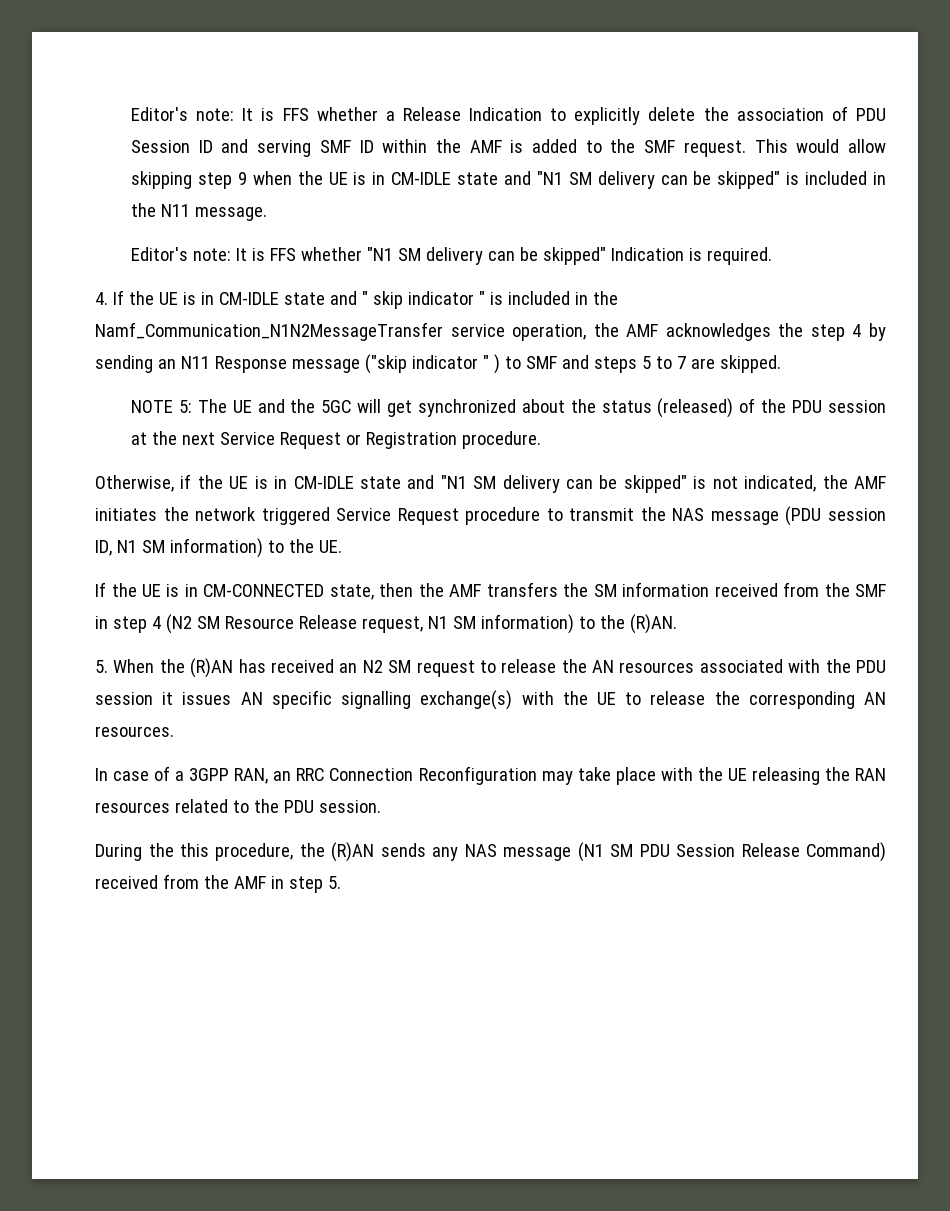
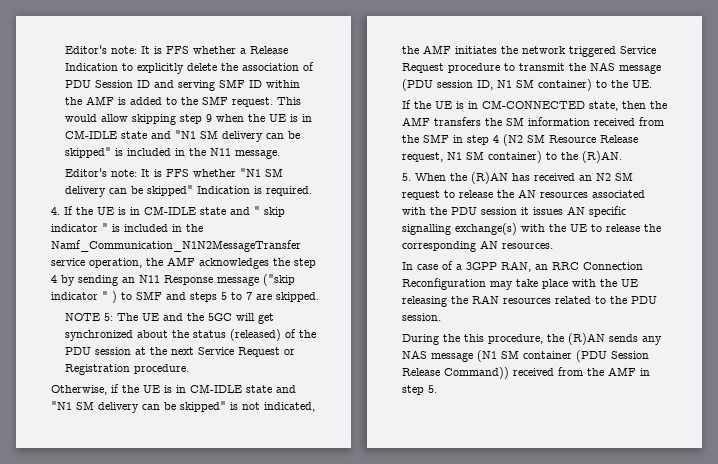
[170,538,264,558] information) -> [538,79,593,91] container)
[480,614,574,634] information) -> [488,151,543,163] container)
[639,844,670,857] PDU -> [523,350,608,362] container (PDU
[805,842,886,862] Command) -> [444,367,510,379] Command))

